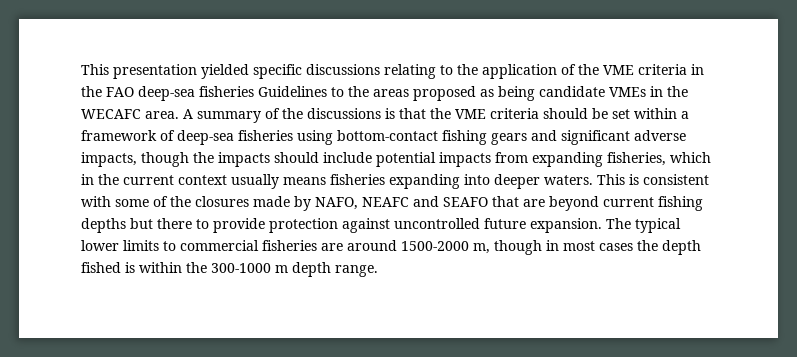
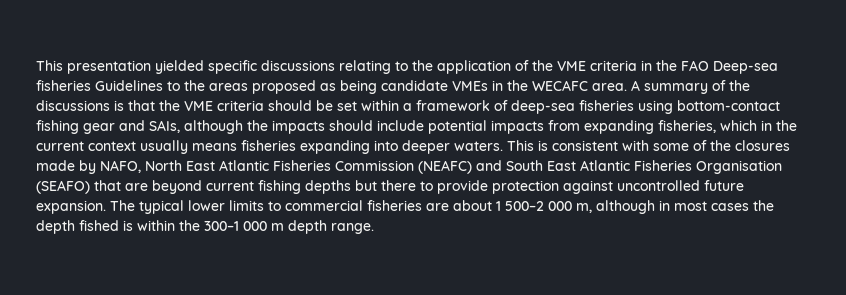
[138,86,195,101] deep-sea -> [713,61,778,74] Deep-sea
[491,130,686,145] [81,152,189,167] gears and significant adverse impacts, though -> [83,120,243,134] gear and SAIs, although
[362,196,488,207] NEAFC and SEAFO -> [145,160,782,174] [36,180,90,194] North East Atlantic Fisheries Commission (NEAFC) and South East Atlantic Fisheries Organisation (SEAFO)
[347,240,542,255] around 1500-2000 m, though -> [453,200,655,214] about 1 500–2 000 m, although
[211,263,271,273] 300-1000 -> [204,221,267,231] 300–1 000

